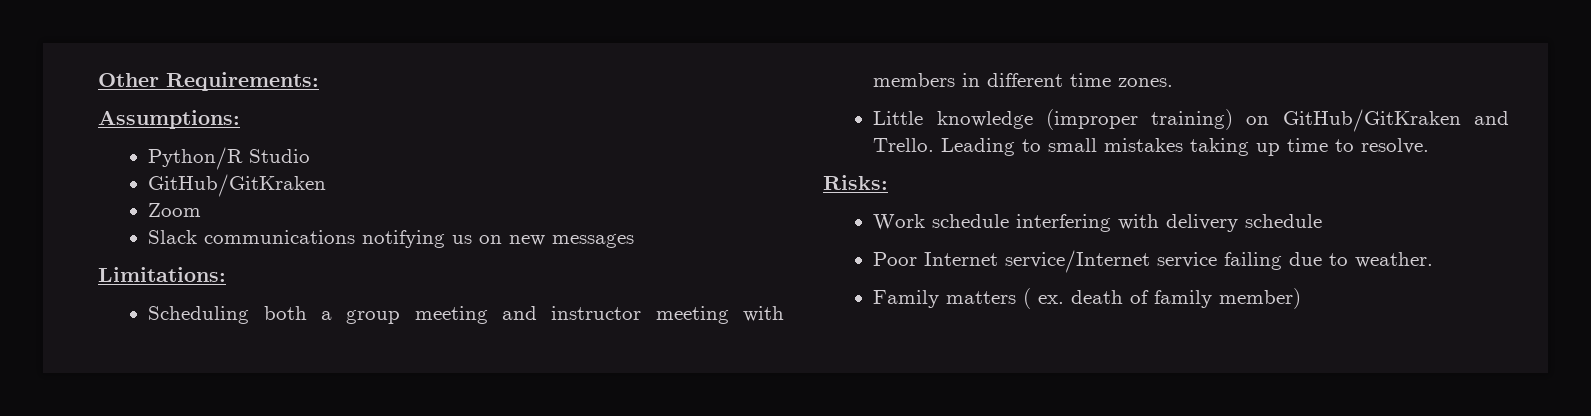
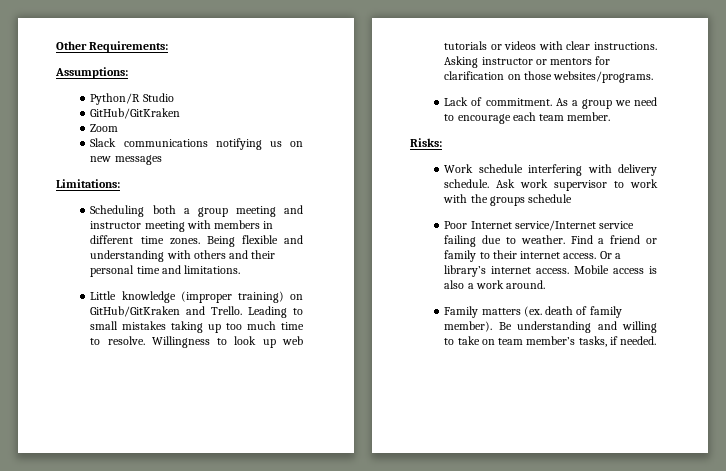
(1174, 82) none -> [206,235,303,247] [90,250,276,262] [90,265,241,277] Being flexible and understanding with others and their personal time and limitations.
(1281, 149) none -> [226,321,277,330] too much
(1430, 146) none -> [151,336,303,348] [444,41,657,50] [444,56,611,68] [444,71,654,83] [444,97,657,109] [444,112,611,124] Willingness to look up web tutorials or videos with clear instructions. Asking instructor or mentors for clarification on those websites/programs. // Lack of commitment. As a group we need to encourage each team member.
(1239, 223) none -> [444,179,658,191] [443,194,525,206] schedule. Ask work supervisor to work with the groups
(1434, 260) none -> [570,235,657,244] [444,250,621,262] [444,265,657,277] [444,280,546,289] Find a friend or family to their internet access. Or a library’s internet access. Mobile access is also a work around.
[1023,288,1065,309] ( ex. -> [523,306,542,317] (ex.
[1219,288,1302,309] member) -> [444,321,657,333] [444,336,657,347] member). Be understanding and willing to take on team member’s tasks, if needed.

